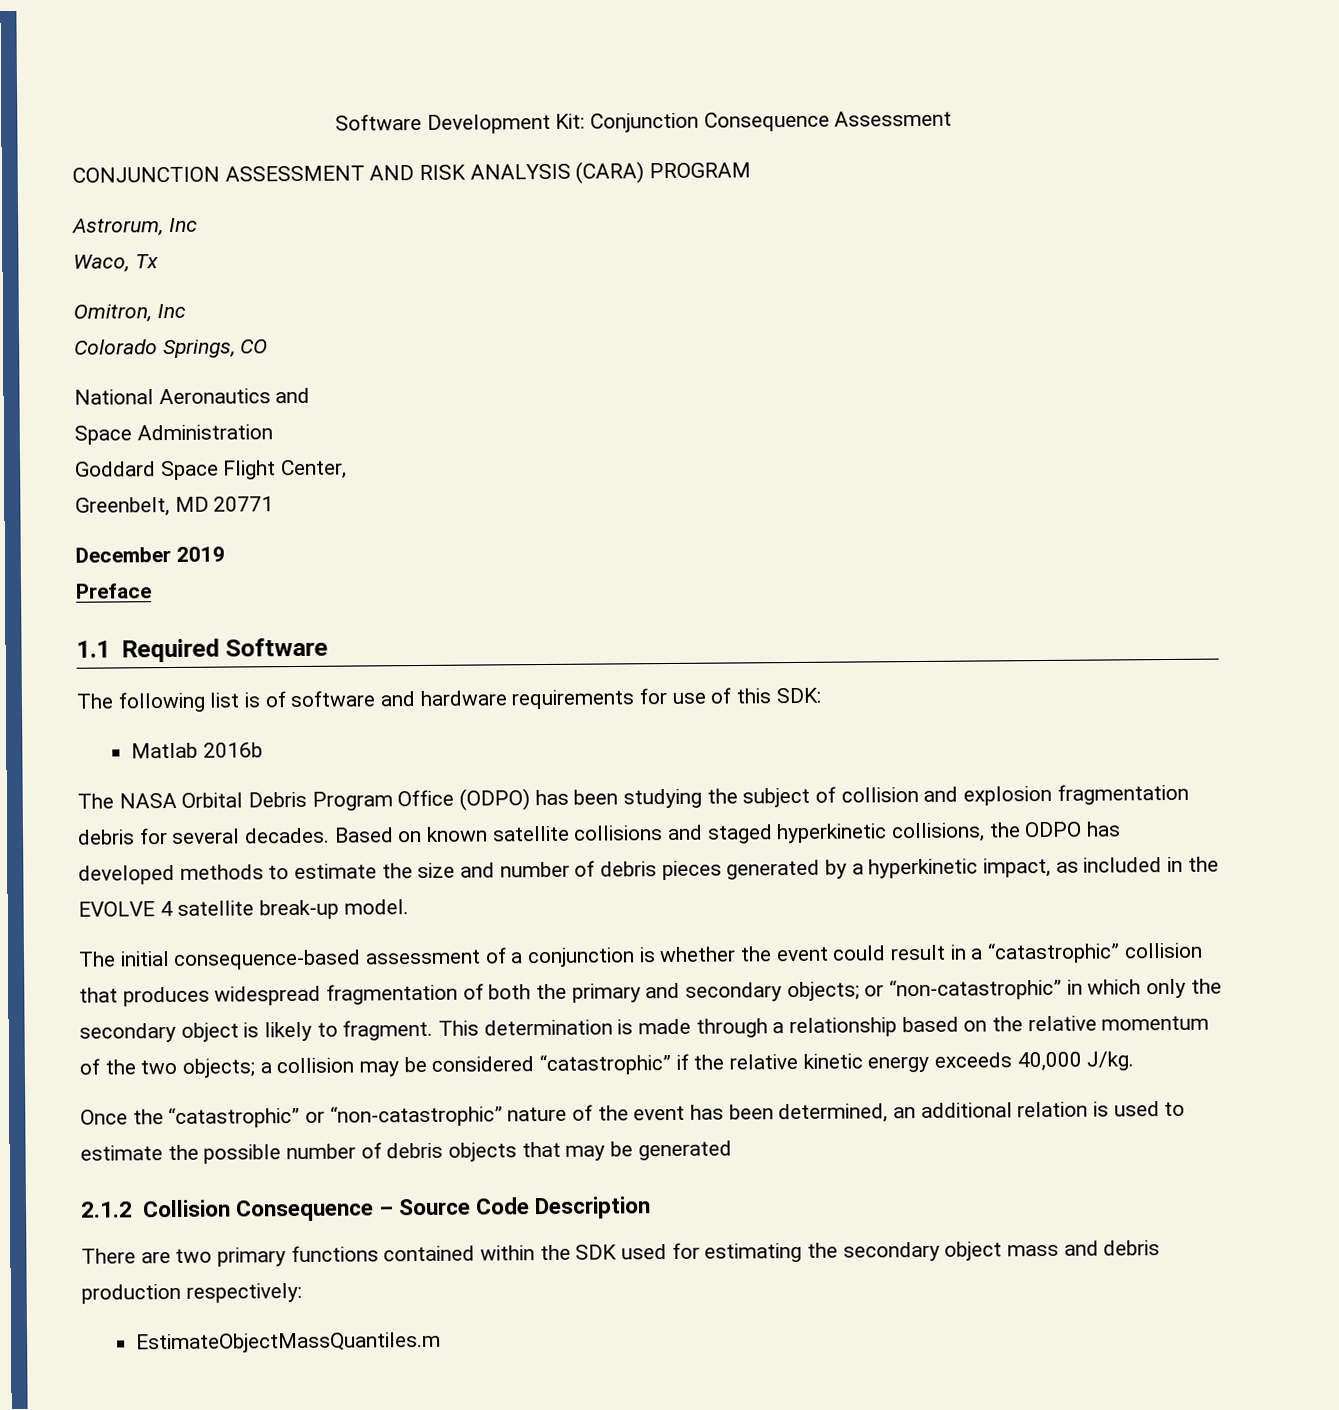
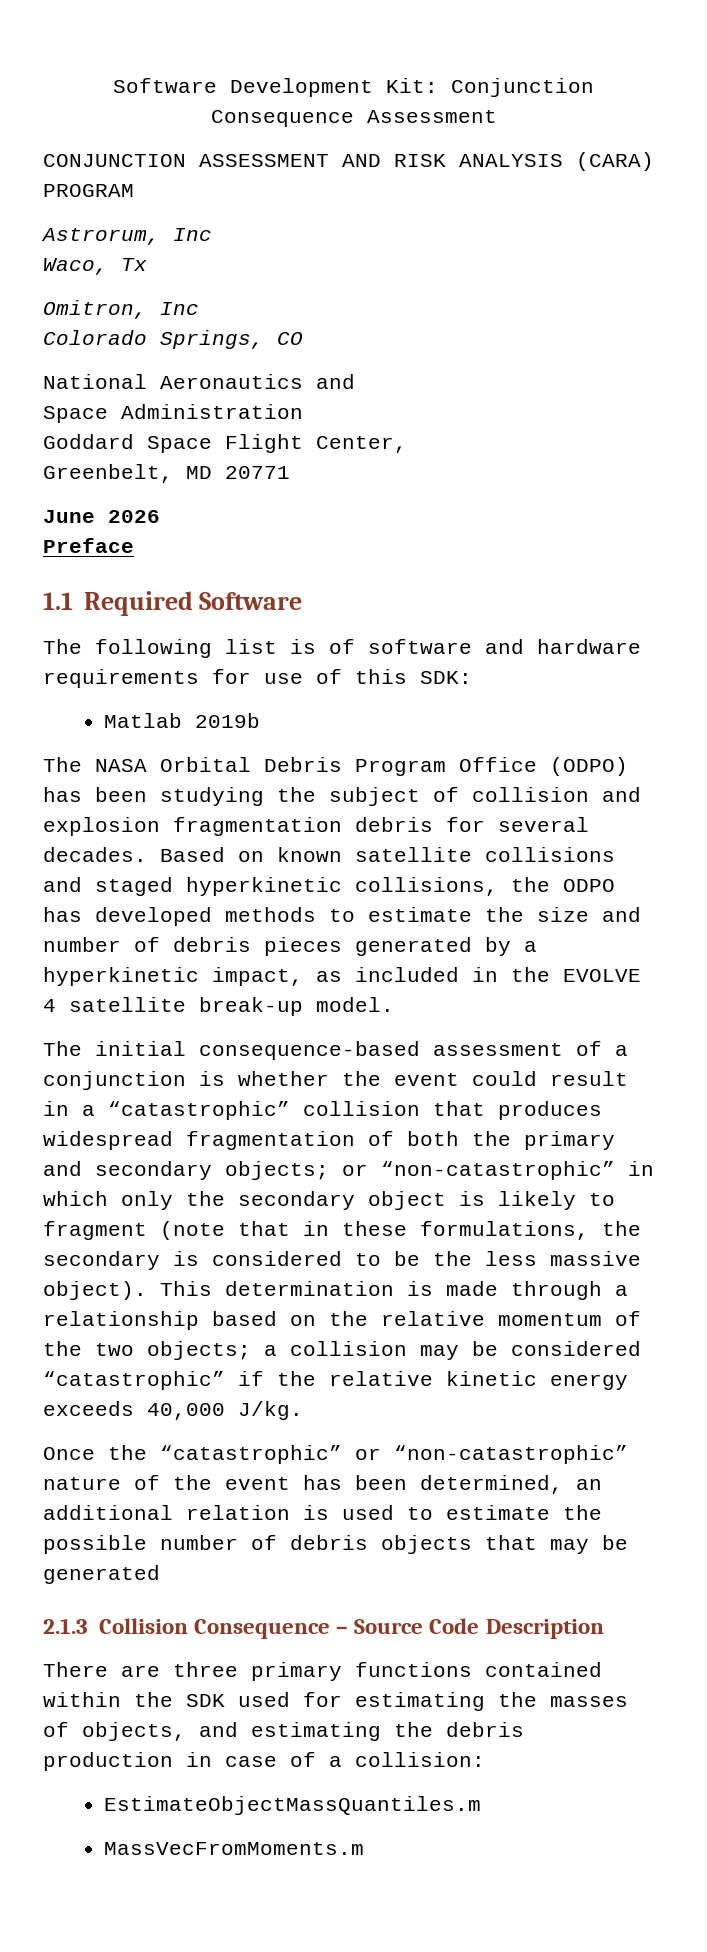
[75,546,225,563] December 2019 -> [43,510,160,523] June 2026
[202,742,263,758] 2016b -> [195,713,261,728] 2019b
[342,1019,434,1041] fragment. -> [43,1221,641,1240] [43,1251,641,1270] [43,1281,147,1300] fragment (note that in these formulations, the secondary is considered to be the less massive object).
[80,1201,133,1218] 2.1.2 -> [43,1618,88,1634] 2.1.3
[175,1248,213,1263] two -> [173,1662,238,1677] three
[842,1240,1161,1262] [81,1282,302,1304] secondary object mass and debris production respectively: -> [550,1696,628,1707] [43,1722,524,1741] [43,1752,485,1771] masses of objects, and estimating the debris production in case of a collision:
(442, 1342) none -> [104,1842,365,1855] // MassVecFromMoments.m

